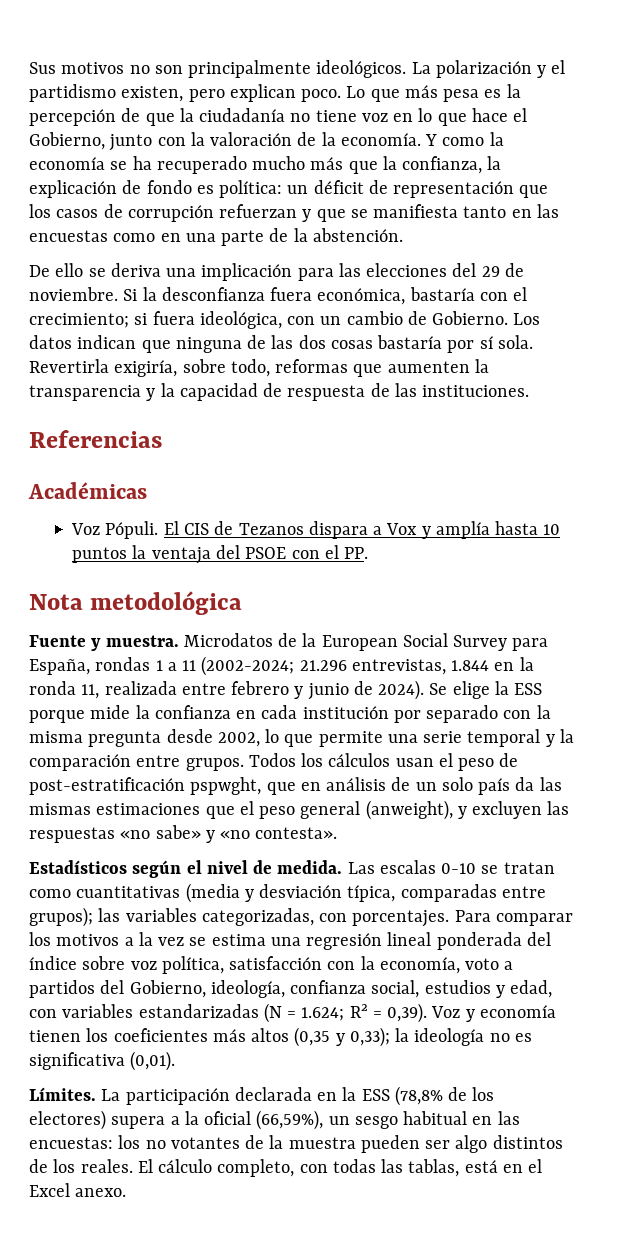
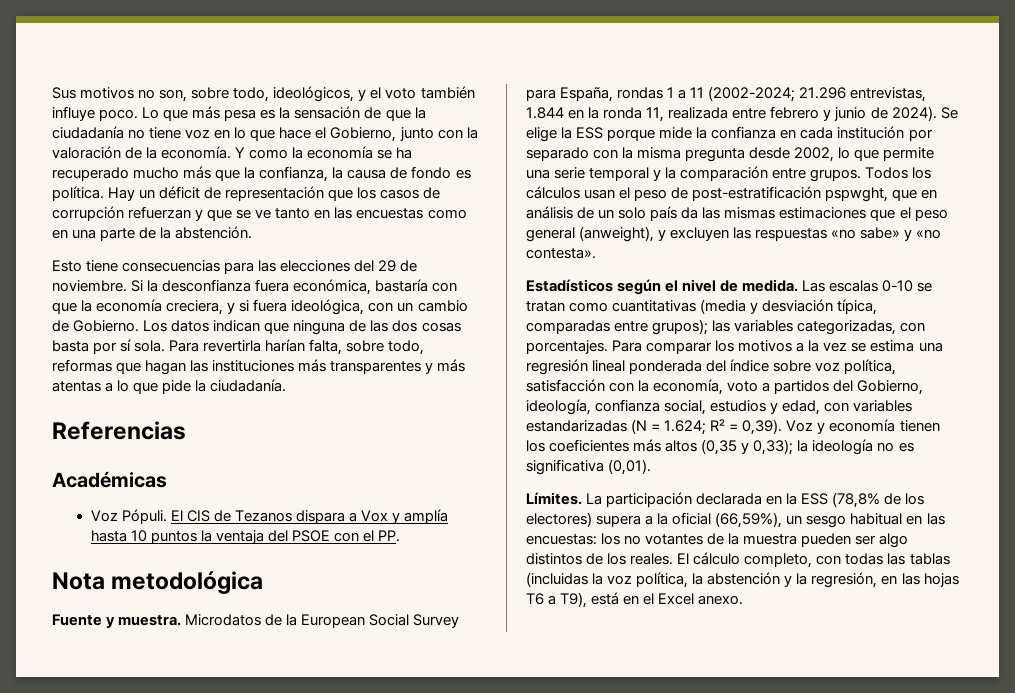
[154,60,566,78] [29,84,296,102] son principalmente ideológicos. La polarización y el partidismo existen, pero explican -> [159,86,475,102] [52,106,95,121] son, sobre todo, ideológicos, y el voto también influye
[29,109,116,126] percepción -> [294,106,361,119] sensación
[29,180,117,198] explicación -> [347,169,387,179] causa
[219,180,283,198] política: -> [52,186,136,201] política. Hay
[373,204,459,218] manifiesta -> [255,209,272,219] ve
[29,263,293,281] De ello se deriva una implicación -> [52,260,221,272] Esto tiene consecuencias
[513,287,528,301] [29,313,129,328] el crecimiento; -> [52,299,236,315] que la economía creciera, y
[377,335,443,349] bastaría -> [52,340,89,352] basta
[29,359,489,377] [29,383,530,401] Revertirla exigiría, sobre todo, reformas que aumenten la transparencia y la capacidad de respuesta de las instituciones. -> [169,339,425,355] [52,359,466,375] [52,379,287,394] Para revertirla harían falta, sobre todo, reformas que hagan las instituciones más transparentes y más atentas a lo que pide la ciudadanía.
[408,1159,460,1177] tablas, -> [909,553,950,565] [526,572,959,588] [526,592,588,608] tablas (incluidas la voz política, la abstención y la regresión, en las hojas T6 a T9),

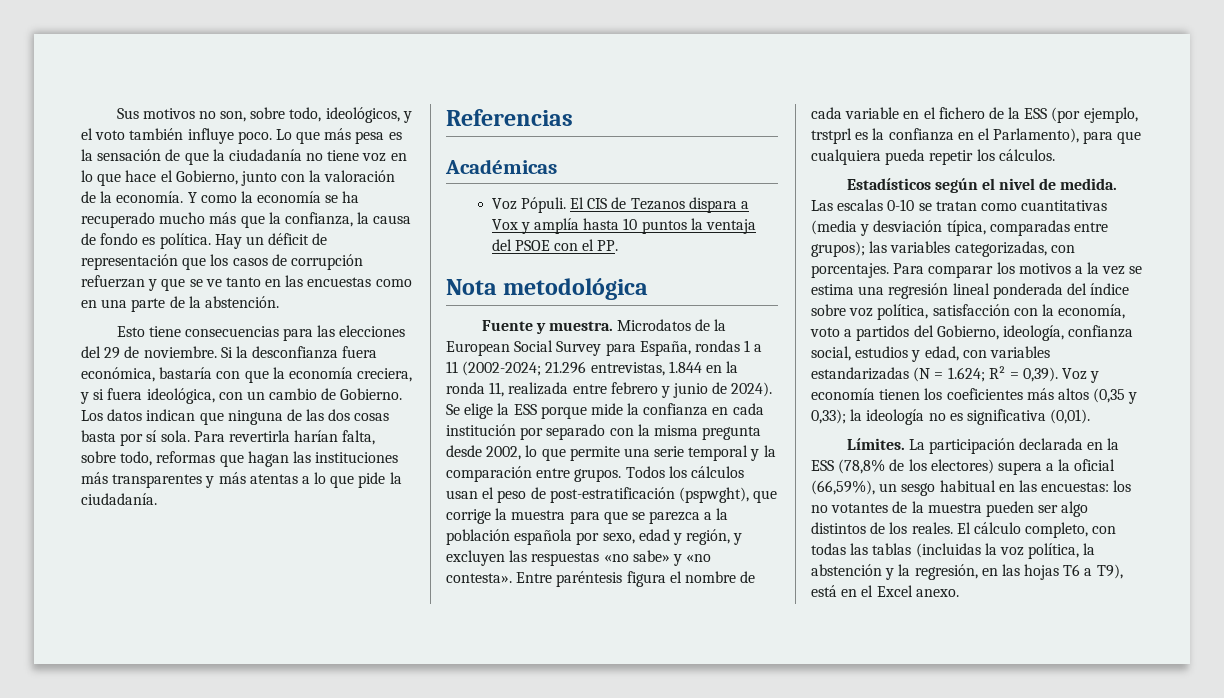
[825,187,938,202] [526,206,948,221] [526,226,655,242] pspwght, que en análisis de un solo país da las mismas estimaciones que el peso general (anweight), -> [678,487,778,503] [446,508,729,524] [446,529,731,545] (pspwght), que corrige la muestra para que se parezca a la población española por sexo, edad y región,
(596, 253) none -> [516,571,756,587] [811,107,1138,123] [811,128,1142,144] [811,149,1055,165] Entre paréntesis figura el nombre de cada variable en el fichero de la ESS (por ejemplo, trstprl es la confianza en el Parlamento), para que cualquiera pueda repetir los cálculos.

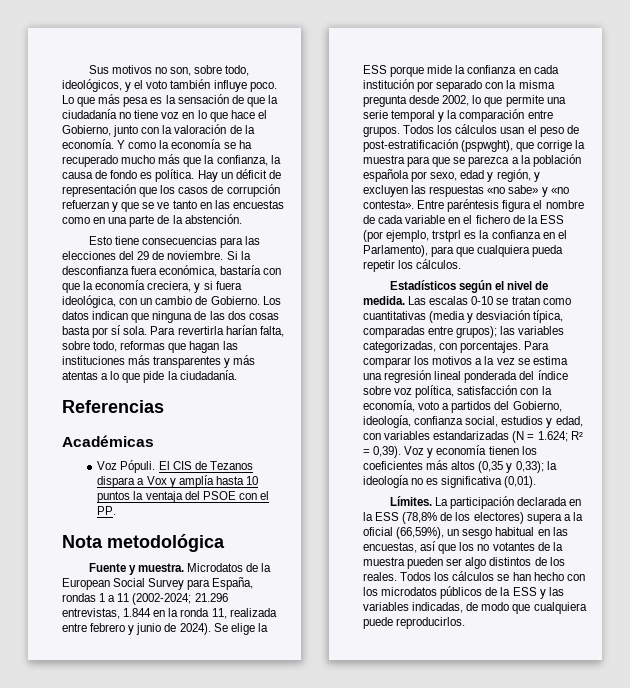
[1041,482,1110,492] encuestas: -> [363,541,457,554] encuestas, así que
[956,522,1117,538] [811,543,1096,559] [811,564,1123,580] [811,585,959,597] El cálculo completo, con todas las tablas (incluidas la voz política, la abstención y la regresión, en las hojas T6 a T9), está en el Excel anexo. -> [400,571,585,581] [363,586,564,599] [363,602,587,614] [363,617,466,629] Todos los cálculos se han hecho con los microdatos públicos de la ESS y las variables indicadas, de modo que cualquiera puede reproducirlos.

